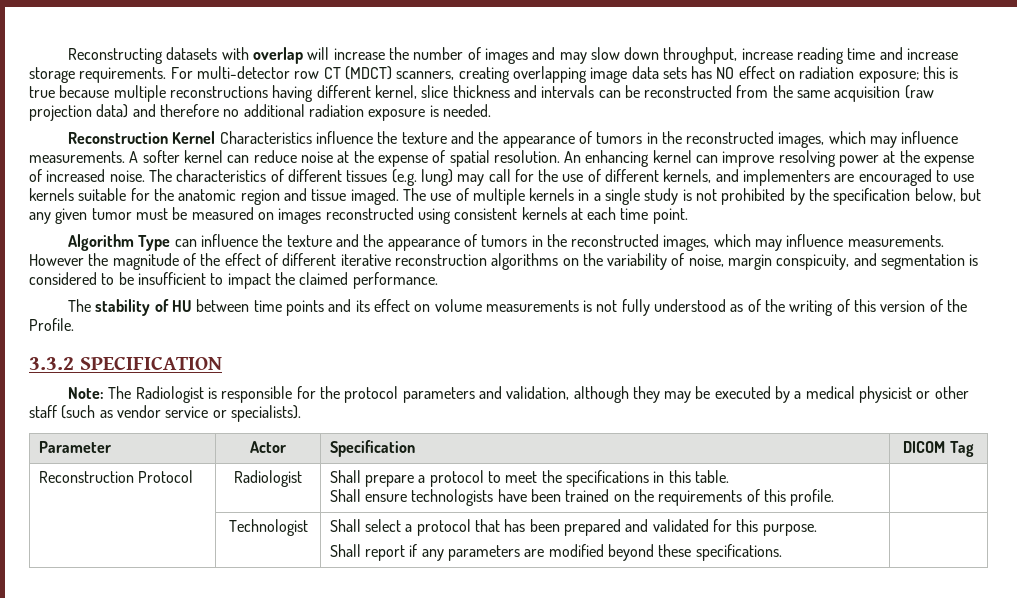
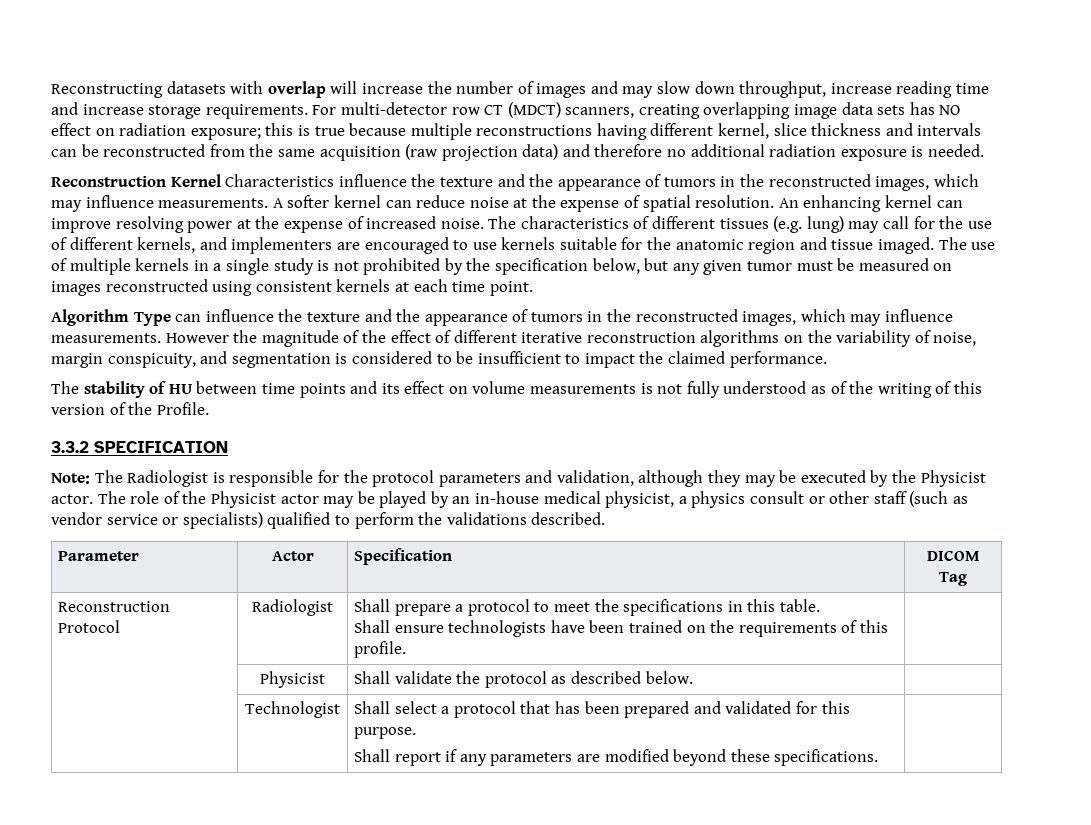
[794,386,913,403] a medical physicist -> [892,470,986,487] [51,491,805,508] the Physicist actor. The role of the Physicist actor may be played by an in-house medical physicist, a physics consult
[230,405,301,422] specialists). -> [182,512,606,529] specialists) qualified to perform the validations described.
(835, 497) none -> [260,671,325,688] [354,671,693,688] // | Physicist | Shall validate the protocol as described below. |

